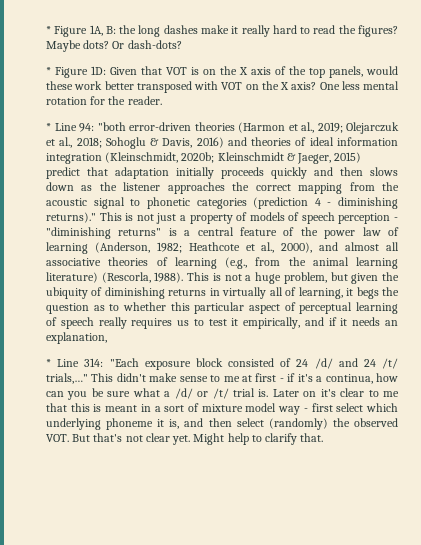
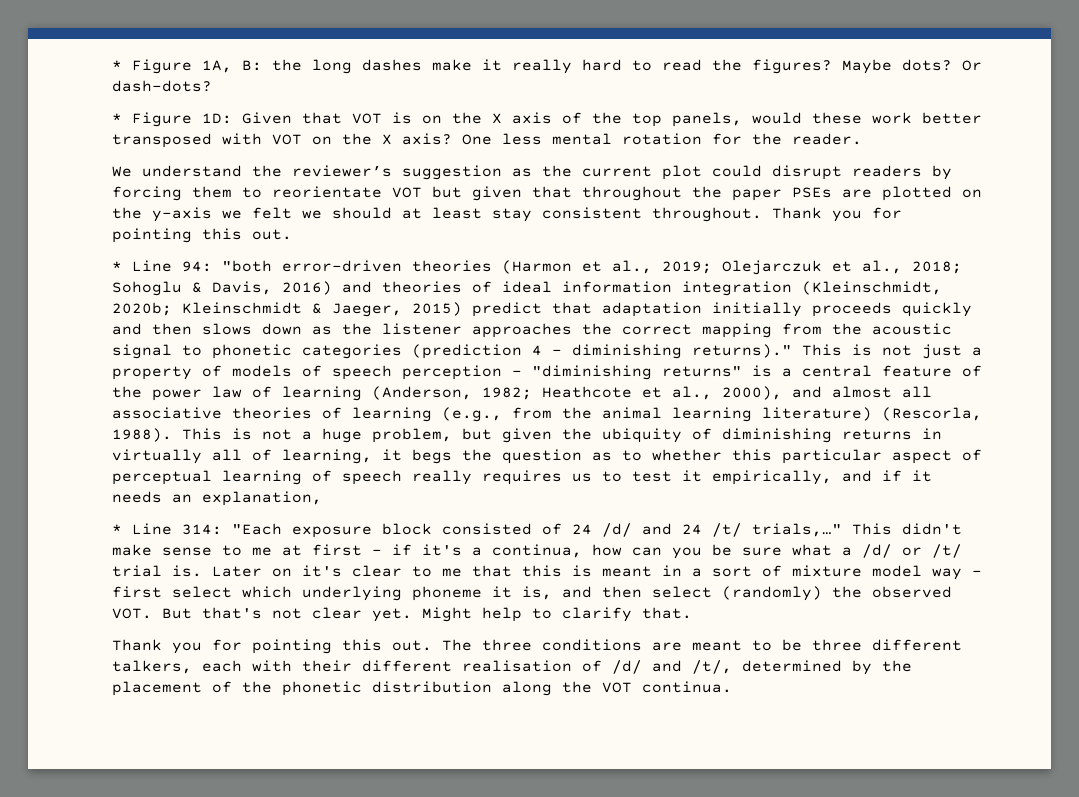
(162, 100) none -> [112,165,952,180] [112,186,982,201] [112,207,902,222] [112,228,292,243] // We understand the reviewer’s suggestion as the current plot could disrupt readers by forcing them to reorientate VOT but given that throughout the paper PSEs are plotted on the y-axis we felt we should at least stay consistent throughout. Thank you for pointing this out.
(324, 437) none -> [112,639,962,654] [112,660,912,675] [112,681,732,696] // Thank you for pointing this out. The three conditions are meant to be three different talkers, each with their different realisation of /d/ and /t/, determined by the placement of the phonetic distribution along the VOT continua.

